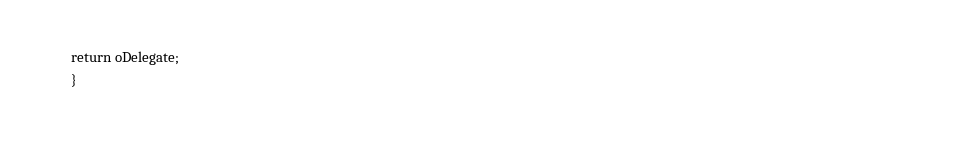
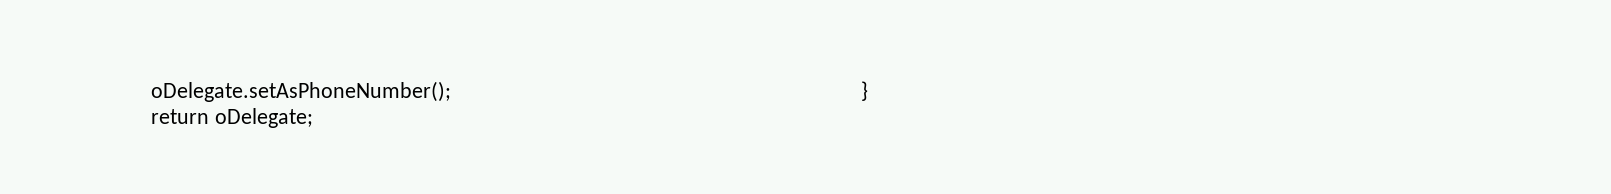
(71, 57) none -> [150,81,451,102] oDelegate.setAsPhoneNumber(); //

